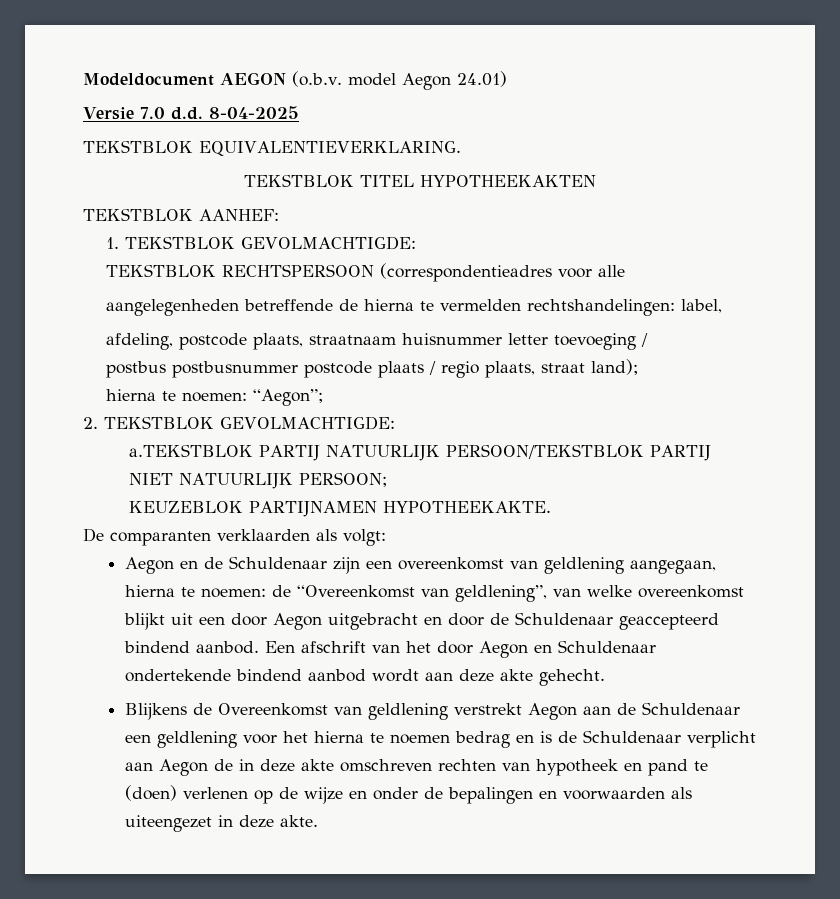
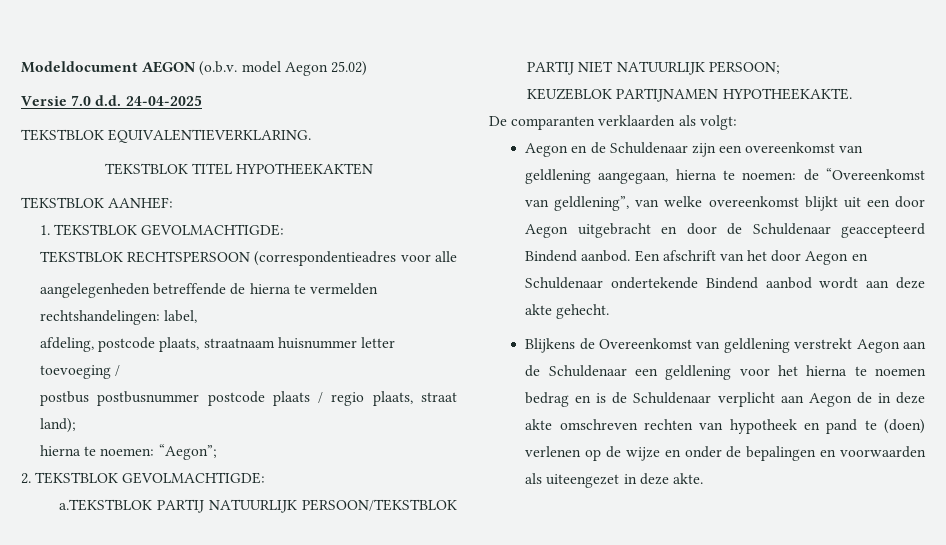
[456,71,507,87] 24.01) -> [330,61,367,76] 25.02)
[208,106,299,119] 8-04-2025 -> [125,95,202,106] 24-04-2025
[124,641,191,653] bindend -> [525,250,578,262] Bindend
[236,669,303,681] bindend -> [705,277,758,289] Bindend

